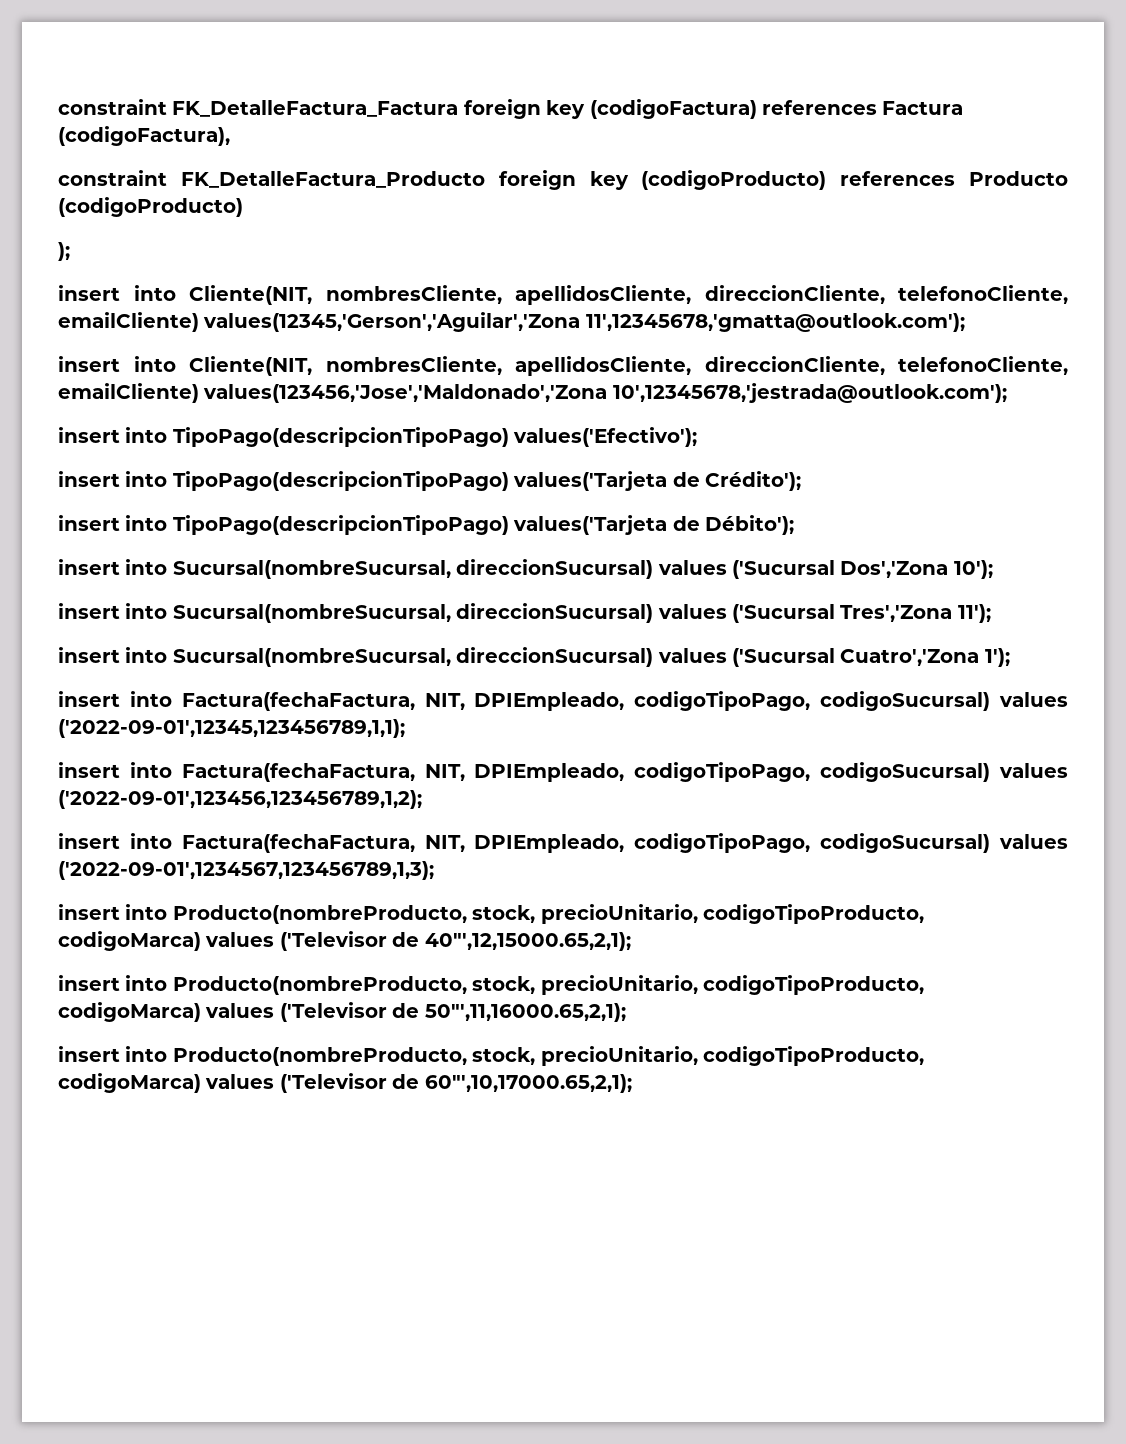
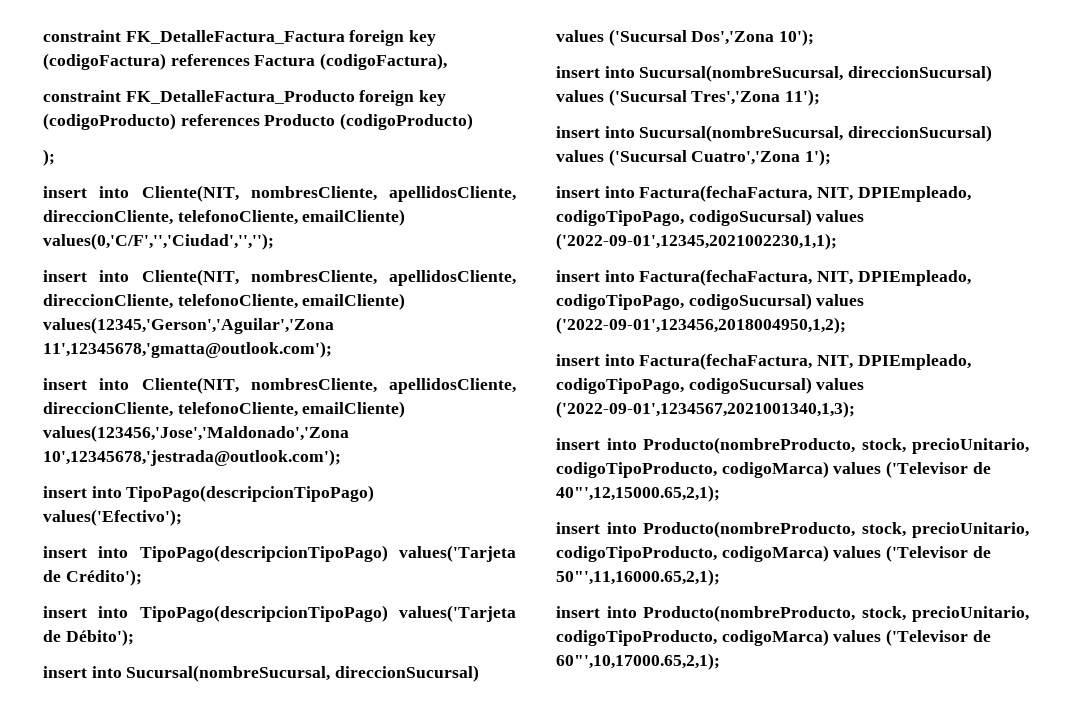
(70, 251) none -> [43,185,516,202] [43,209,406,226] [43,233,274,250] // insert into Cliente(NIT, nombresCliente, apellidosCliente, direccionCliente, telefonoCliente, emailCliente) values(0,'C/F','','Ciudad','','');
[58,719,405,738] [58,762,1068,782] [58,790,422,809] [58,833,1068,853] [58,861,434,880] ('2022-09-01',12345,123456789,1,1); // insert into Factura(fechaFactura, NIT, DPIEmpleado, codigoTipoPago, codigoSucursal) values ('2022-09-01',123456,123456789,1,2); // insert into Factura(fechaFactura, NIT, DPIEmpleado, codigoTipoPago, codigoSucursal) values ('2022-09-01',1234567,123456789,1,3); -> [556,233,837,250] [556,269,971,286] [556,293,865,310] [556,317,846,334] [556,353,971,370] [556,377,865,394] [556,401,855,418] ('2022-09-01',12345,2021002230,1,1); // insert into Factura(fechaFactura, NIT, DPIEmpleado, codigoTipoPago, codigoSucursal) values ('2022-09-01',123456,2018004950,1,2); // insert into Factura(fechaFactura, NIT, DPIEmpleado, codigoTipoPago, codigoSucursal) values ('2022-09-01',1234567,2021001340,1,3);

